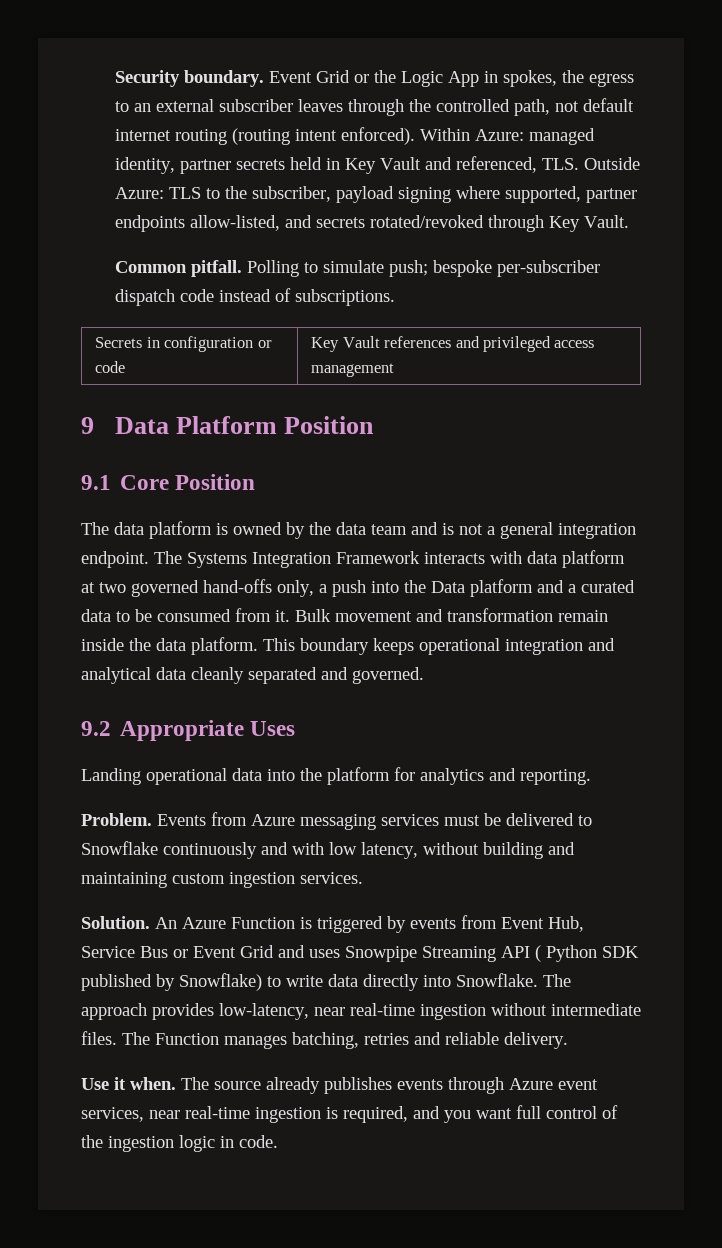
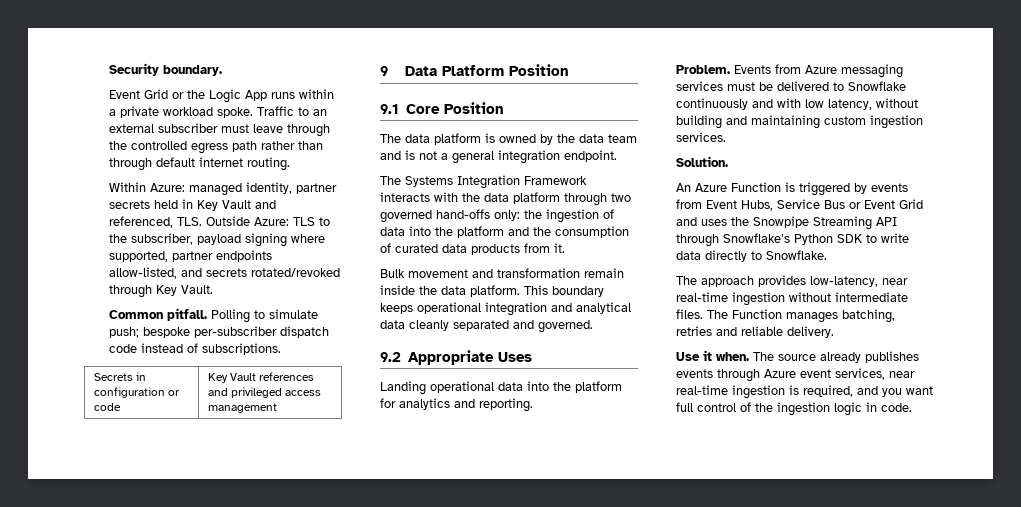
(265, 78) none -> (222, 70) //
[484,70,635,87] in spokes, the egress -> [270,89,334,99] [108,106,294,118] runs within a private workload spoke. Traffic
[298,99,344,112] leaves -> [220,124,283,133] must leave
[514,98,635,116] [115,127,416,145] path, not default internet routing (routing intent enforced). -> [190,141,323,154] [108,157,290,171] egress path rather than through default internet routing. //
(149, 559) none -> (617, 156) //
[527,550,625,568] [81,582,95,593] data platform at -> [462,192,607,206] the data platform through
[277,580,465,597] only, a push into the Data -> [494,209,614,223] [380,226,453,236] only: the ingestion of data into the
[568,580,635,593] [81,609,231,622] a curated data to be consumed -> [533,226,629,238] [380,243,520,255] the consumption of curated data products
(290, 616) none -> (565, 248) //
(150, 922) none -> (728, 161) //
[548,916,584,932] Hub, -> [741,200,773,211] Hubs,
(340, 953) none -> [731,217,749,226] the
[535,945,639,962] [81,973,262,991] ( Python SDK published by Snowflake) -> [676,233,863,247] through Snowflake’s Python SDK
[423,975,451,987] into -> [751,251,762,260] to
(538, 980) none -> (827, 255) //

